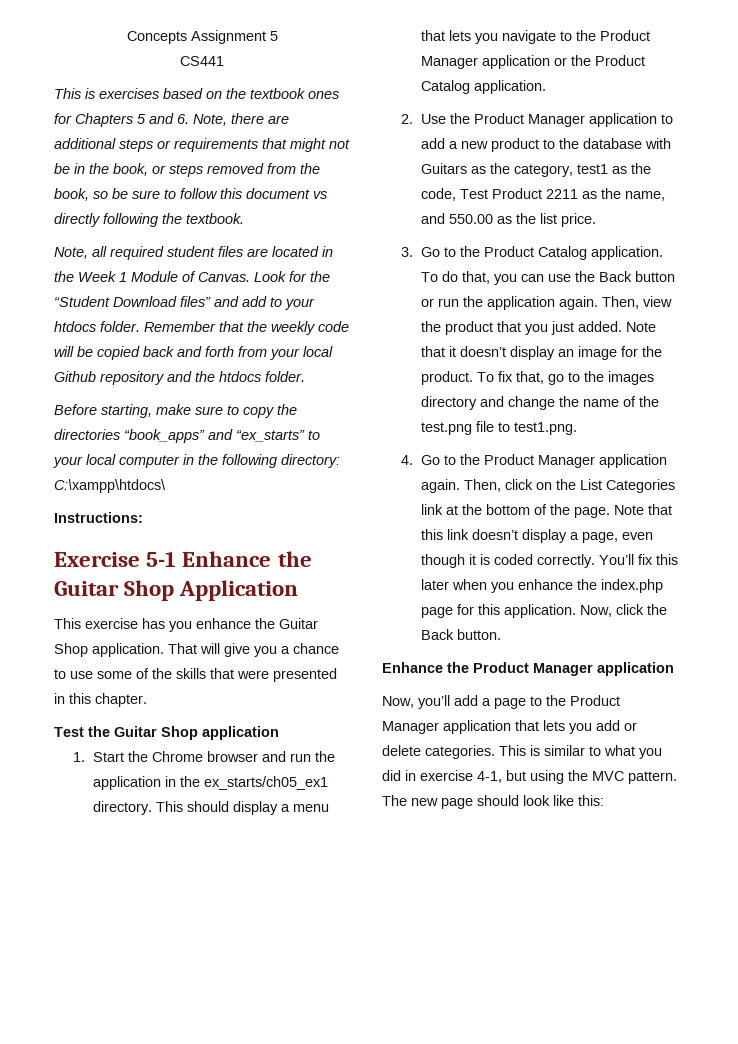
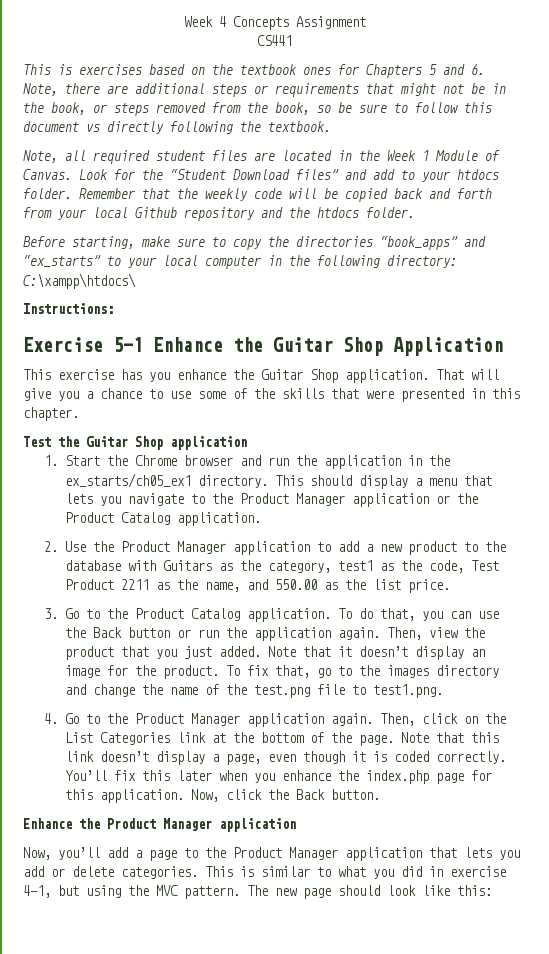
(126, 37) none -> [183,16,226,27] Week 4
[269,31,278,41] 5 -> (366, 22) none

